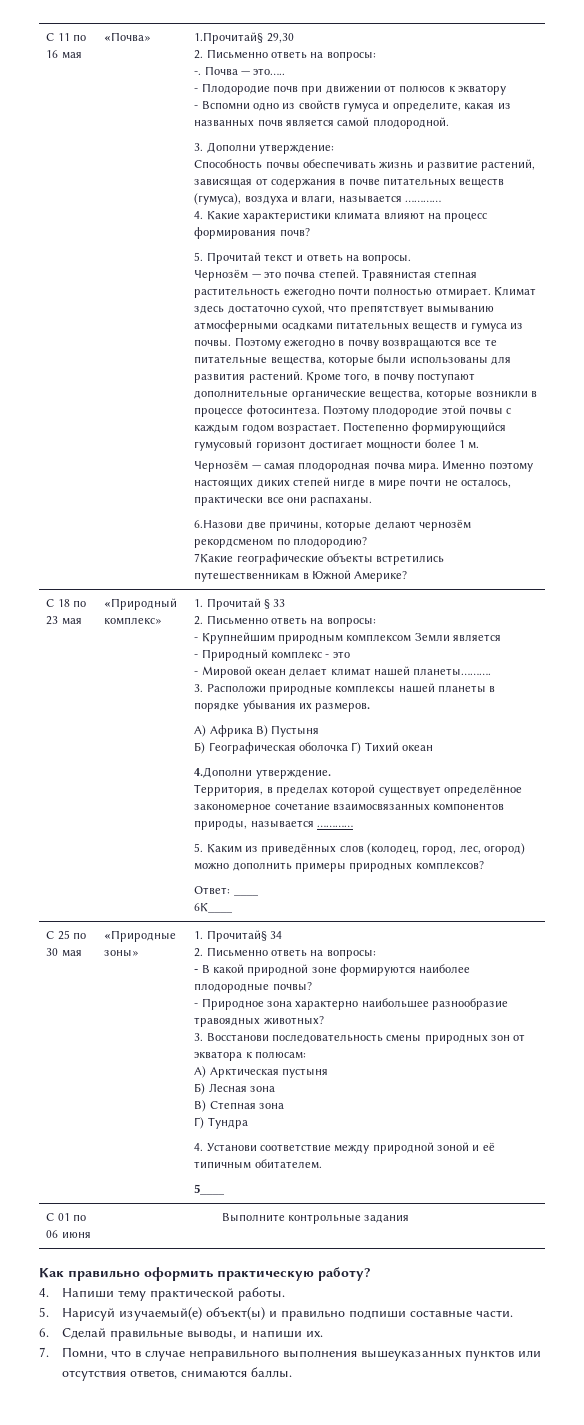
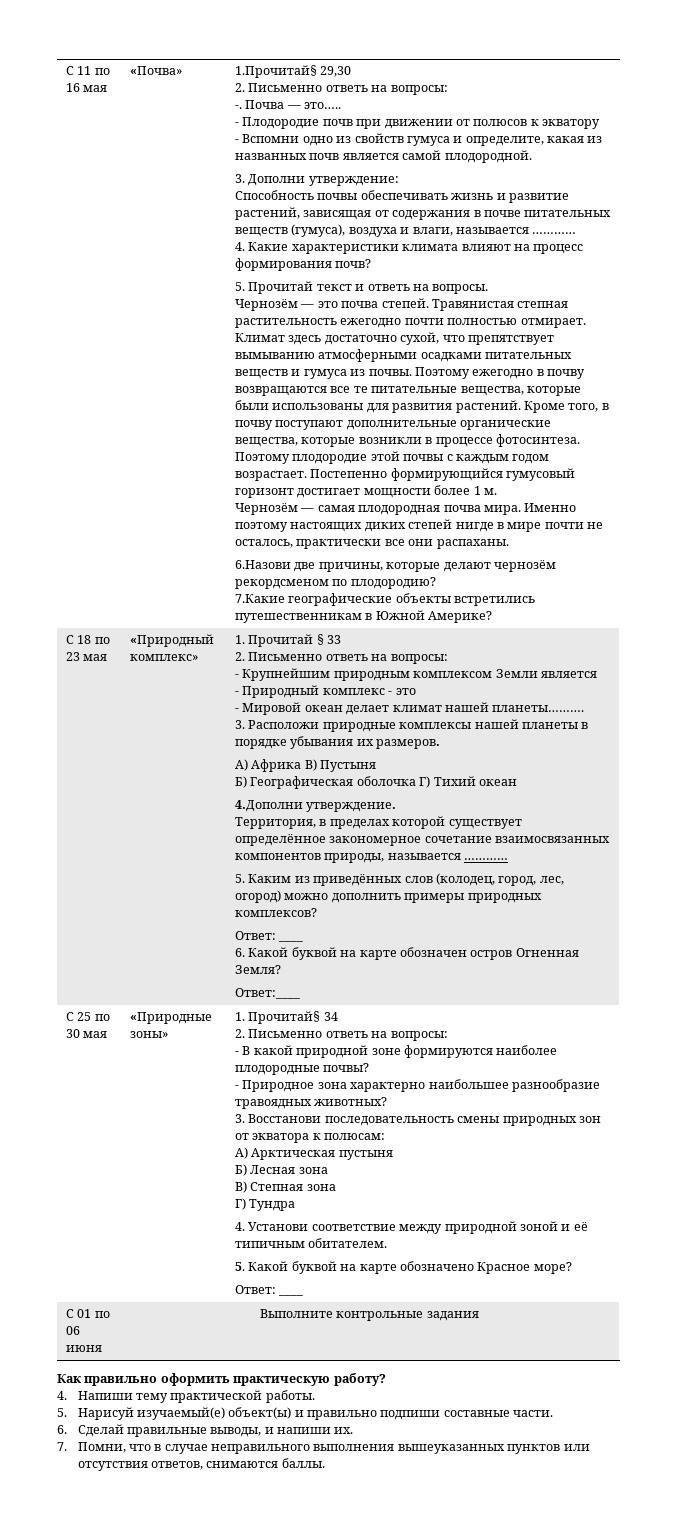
[194,553,234,563] 7Какие -> [235,594,286,603] 7.Какие
[194,903,234,913] 6К____ -> [235,947,579,960] [235,965,282,974] [235,988,301,999] 6. Какой буквой на карте обозначен остров Огненная Земля? // Ответ:____
[194,1184,226,1195] 5____ -> [235,1261,572,1274] [235,1285,277,1294] [278,1294,304,1296] 5. Какой буквой на карте обозначено Красное море? // Ответ: ____

